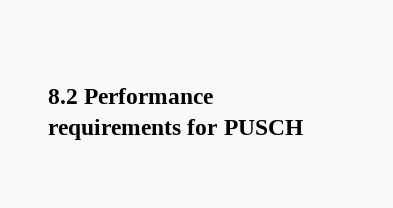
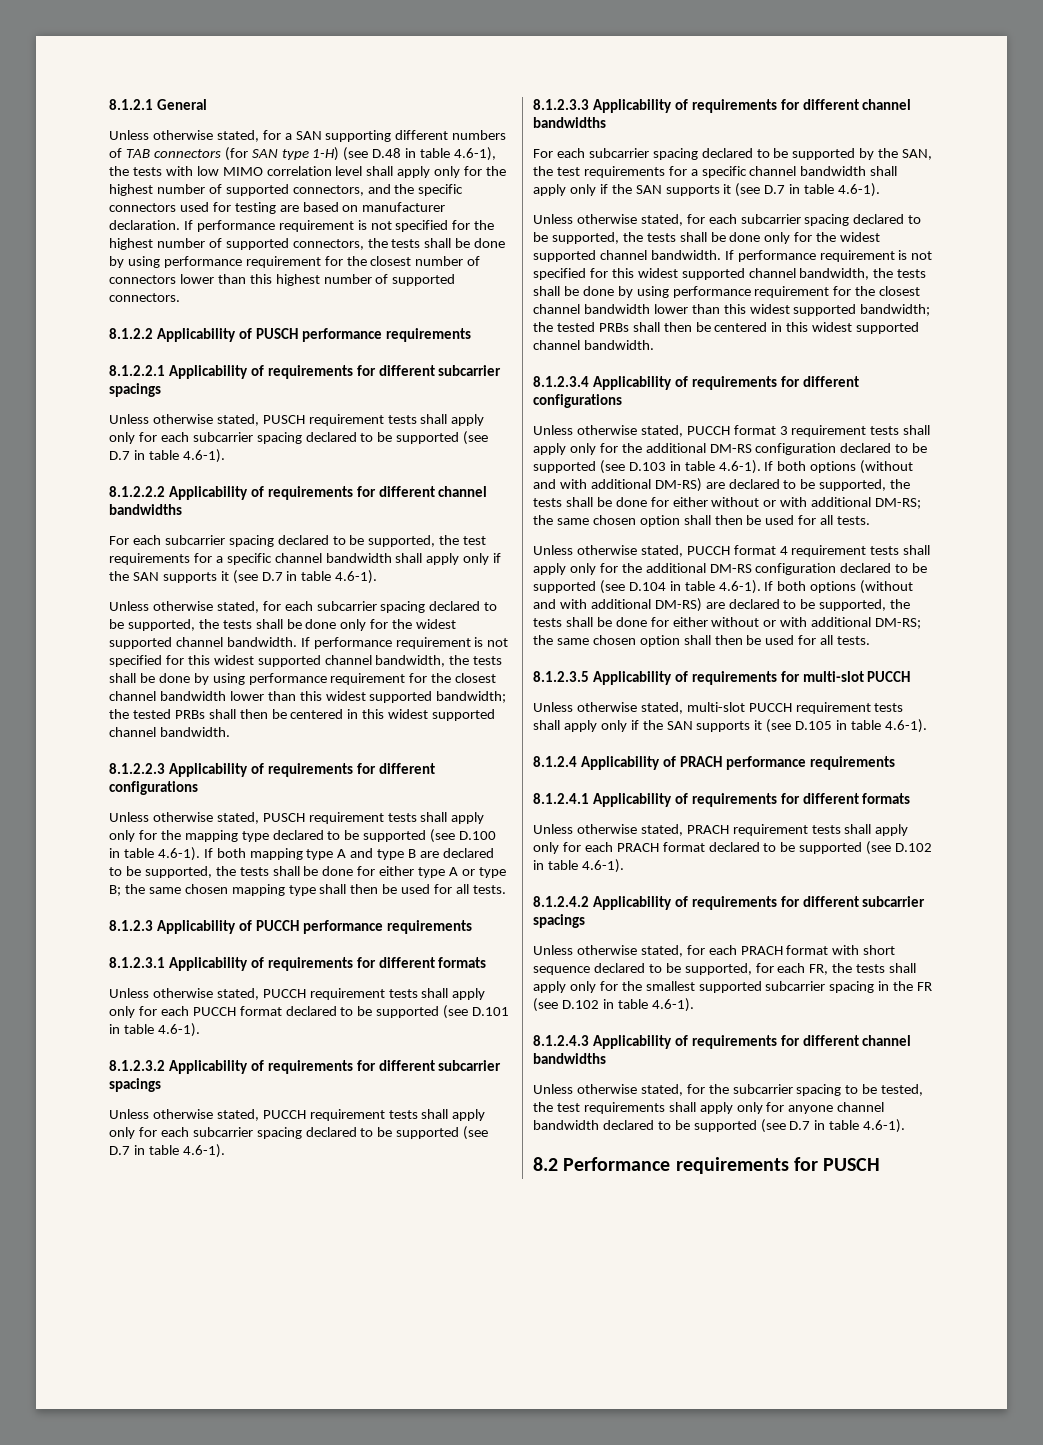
(48, 96) none -> [109,99,207,110] [109,130,507,142] [109,147,497,161] [109,166,507,178] [109,184,464,196] [109,202,446,214] [109,220,495,232] [109,238,506,250] [109,256,481,268] [109,274,456,286] [109,293,180,302] [109,328,471,342] [109,365,502,379] [109,383,161,397] [109,414,485,426] [109,431,489,445] [109,449,225,463] [109,486,488,500] [109,504,182,515] [109,535,487,547] [109,553,502,565] [109,570,378,584] [109,601,498,613] [109,619,457,631] [109,637,509,649] [109,655,503,667] [109,673,497,685] [109,691,507,703] [109,709,496,721] [109,727,230,737] [109,763,435,777] [109,781,198,795] [109,812,485,824] [109,829,497,843] [109,847,494,861] [109,866,506,878] [109,884,506,896] [109,920,472,934] [109,957,487,971] [109,988,486,1000] [109,1005,510,1019] [109,1023,200,1037] [109,1060,502,1074] [109,1078,161,1092] [109,1109,486,1121] [109,1126,489,1140] [109,1144,225,1158] [533,99,912,113] [533,117,606,128] [533,148,933,160] [533,166,898,178] [533,183,881,197] [533,214,922,226] [533,232,881,244] [533,250,933,262] [533,268,927,280] [533,286,921,298] [533,304,931,316] [533,322,920,334] [533,340,654,350] [533,376,859,390] [533,394,622,408] [533,425,931,437] [533,443,928,455] [533,460,914,474] [533,478,911,492] [533,497,922,509] [533,515,871,527] [533,545,931,557] [533,563,928,575] [533,580,914,594] [533,598,911,612] [533,617,922,629] [533,635,871,647] [533,671,911,685] [533,702,904,714] [533,719,927,733] [533,756,895,770] [533,793,911,807] [533,824,909,836] [533,841,933,855] [533,859,624,873] [533,896,926,910] [533,914,585,928] [533,945,896,957] [533,963,917,975] [533,981,933,993] [533,998,694,1012] [533,1035,912,1049] [533,1053,606,1064] [533,1084,924,1096] [533,1102,885,1114] [533,1119,906,1133] 8.1.2.1 General // Unless otherwise stated, for a SAN supporting different numbers of TAB connectors (for SAN type 1-H) (see D.48 in table 4.6-1), the tests with low MIMO correlation level shall apply only for the highest number of supported connectors, and the specific connectors used for testing are based on manufacturer declaration. If performance requirement is not specified for the highest number of supported connectors, the tests shall be done by using performance requirement for the closest number of connectors lower than this highest number of supported connectors. // 8.1.2.2 Applicability of PUSCH performance requirements // 8.1.2.2.1 Applicability of requirements for different subcarrier spacings // Unless otherwise stated, PUSCH requirement tests shall apply only for each subcarrier spacing declared to be supported (see D.7 in table 4.6-1). // 8.1.2.2.2 Applicability of requirements for different channel bandwidths // For each subcarrier spacing declared to be supported, the test requirements for a specific channel bandwidth shall apply only if the SAN supports it (see D.7 in table 4.6-1). // Unless otherwise stated, for each subcarrier spacing declared to be supported, the tests shall be done only for the widest supported channel bandwidth. If performance requirement is not specified for this widest supported channel bandwidth, the tests shall be done by using performance requirement for the closest channel bandwidth lower than this widest supported bandwidth; the tested PRBs shall then be centered in this widest supported channel bandwidth. // 8.1.2.2.3 Applicability of requirements for different configurations // Unless otherwise stated, PUSCH requirement tests shall apply only for the mapping type declared to be supported (see D.100 in table 4.6-1). If both mapping type A and type B are declared to be supported, the tests shall be done for either type A or type B; the same chosen mapping type shall then be used for all tests. // 8.1.2.3 Applicability of PUCCH performance requirements // 8.1.2.3.1 Applicability of requirements for different formats // Unless otherwise stated, PUCCH requirement tests shall apply only for each PUCCH format declared to be supported (see D.101 in table 4.6-1). // 8.1.2.3.2 Applicability of requirements for different subcarrier spacings // Unless otherwise stated, PUCCH requirement tests shall apply only for each subcarrier spacing declared to be supported (see D.7 in table 4.6-1). // 8.1.2.3.3 Applicability of requirements for different channel bandwidths // For each subcarrier spacing declared to be supported by the SAN, the test requirements for a specific channel bandwidth shall apply only if the SAN supports it (see D.7 in table 4.6-1). // Unless otherwise stated, for each subcarrier spacing declared to be supported, the tests shall be done only for the widest supported channel bandwidth. If performance requirement is not specified for this widest supported channel bandwidth, the tests shall be done by using performance requirement for the closest channel bandwidth lower than this widest supported bandwidth; the tested PRBs shall then be centered in this widest supported channel bandwidth. // 8.1.2.3.4 Applicability of requirements for different configurations // Unless otherwise stated, PUCCH format 3 requirement tests shall apply only for the additional DM-RS configuration declared to be supported (see D.103 in table 4.6-1). If both options (without and with additional DM-RS) are declared to be supported, the tests shall be done for either without or with additional DM-RS; the same chosen option shall then be used for all tests. // Unless otherwise stated, PUCCH format 4 requirement tests shall apply only for the additional DM-RS configuration declared to be supported (see D.104 in table 4.6-1). If both options (without and with additional DM-RS) are declared to be supported, the tests shall be done for either without or with additional DM-RS; the same chosen option shall then be used for all tests. // 8.1.2.3.5 Applicability of requirements for multi-slot PUCCH // Unless otherwise stated, multi-slot PUCCH requirement tests shall apply only if the SAN supports it (see D.105 in table 4.6-1). // 8.1.2.4 Applicability of PRACH performance requirements // 8.1.2.4.1 Applicability of requirements for different formats // Unless otherwise stated, PRACH requirement tests shall apply only for each PRACH format declared to be supported (see D.102 in table 4.6-1). // 8.1.2.4.2 Applicability of requirements for different subcarrier spacings // Unless otherwise stated, for each PRACH format with short sequence declared to be supported, for each FR, the tests shall apply only for the smallest supported subcarrier spacing in the FR (see D.102 in table 4.6-1). // 8.1.2.4.3 Applicability of requirements for different channel bandwidths // Unless otherwise stated, for the subcarrier spacing to be tested, the test requirements shall apply only for anyone channel bandwidth declared to be supported (see D.7 in table 4.6-1). //

